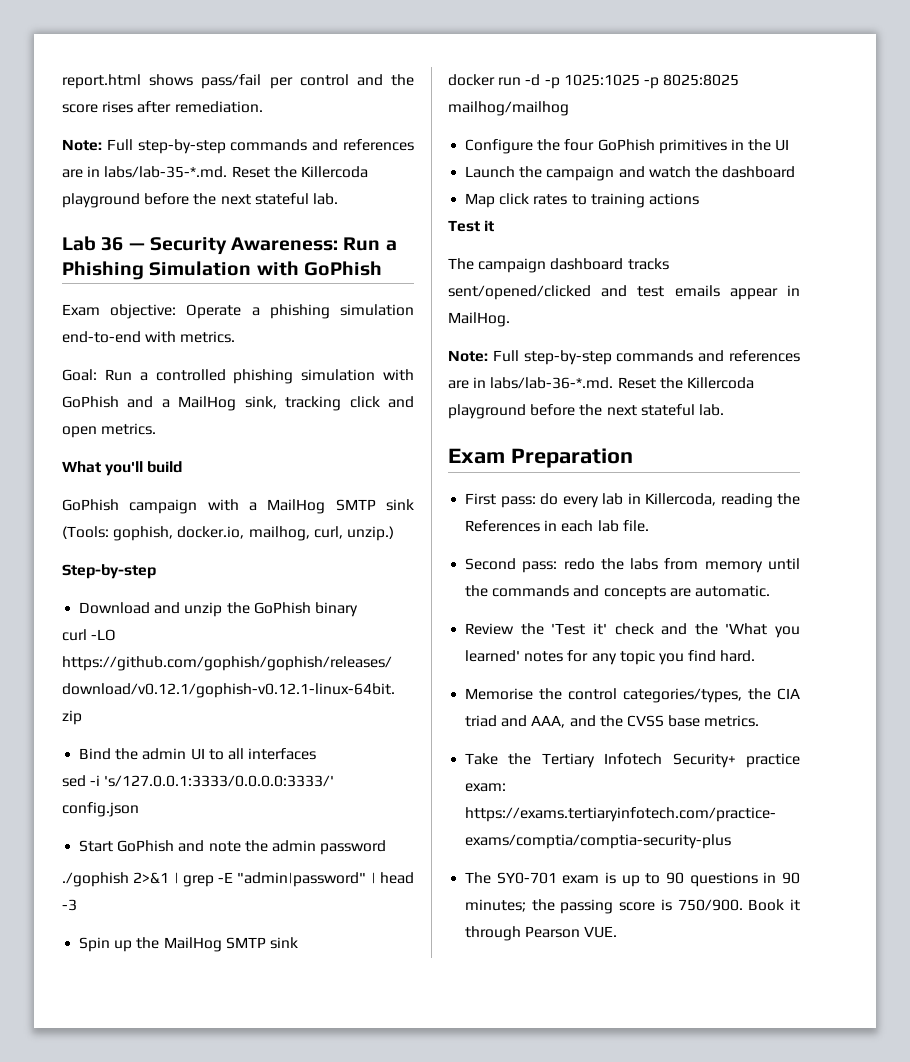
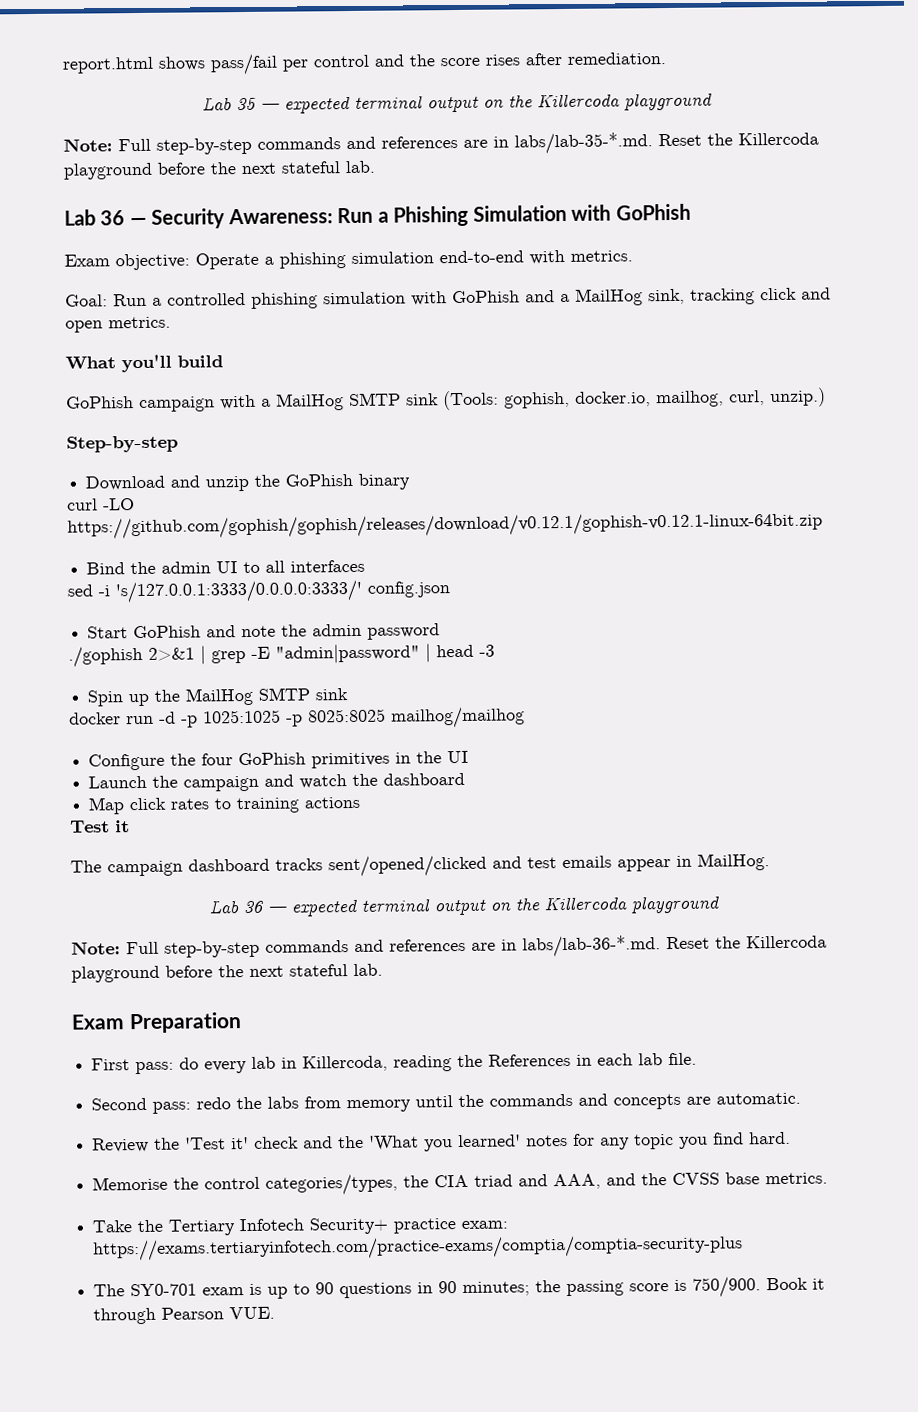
(263, 107) none -> [201,92,713,114] // Lab 35 — expected terminal output on the Killercoda playground
(510, 319) none -> [208,895,720,917] // Lab 36 — expected terminal output on the Killercoda playground

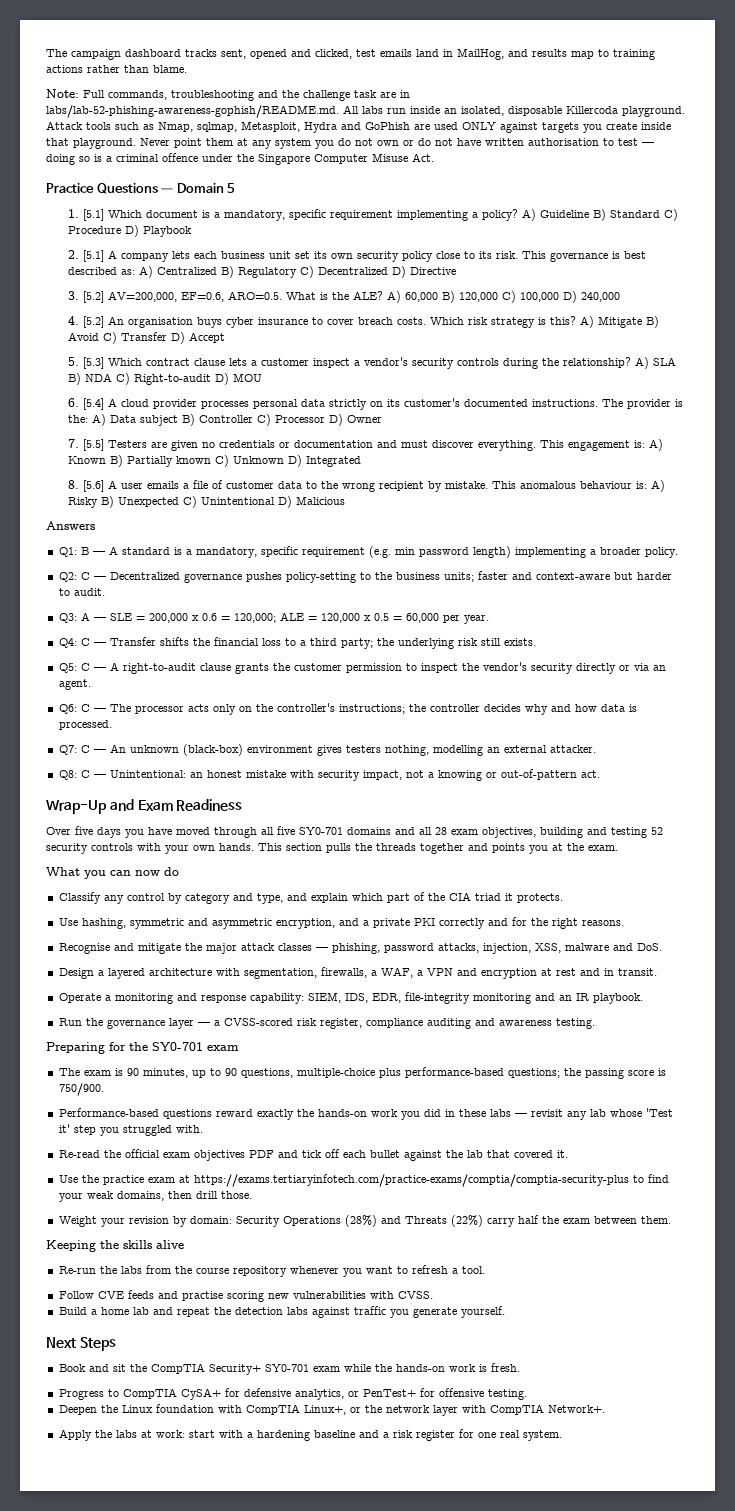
[62,52,666,76] [201,92,713,114] [63,132,819,155] [63,160,375,180] [64,203,691,229] [64,249,633,271] [65,287,831,309] [65,316,171,333] [65,354,223,373] [66,387,826,413] [66,435,178,453] [85,473,411,492] [67,498,135,511] [67,511,823,540] [86,559,366,575] [67,579,450,604] [87,623,441,640] [68,643,495,668] [87,687,349,707] [69,706,525,729] [88,750,470,771] [88,772,466,792] [88,796,361,815] [70,820,130,833] [70,853,770,878] [208,895,720,917] [71,935,827,958] [71,963,383,983] [71,1012,242,1034] [91,1052,698,1075] [91,1092,802,1114] [92,1131,792,1153] [92,1172,829,1196] [92,1217,509,1236] [93,1234,744,1262] [93,1283,198,1297] report.html shows pass/fail per control and the score rises after remediation. // Lab 35 — expected terminal output on the Killercoda playground // Note: Full step-by-step commands and references are in labs/lab-35-*.md. Reset the Killercoda playground before the next stateful lab. // Lab 36 — Security Awareness: Run a Phishing Simulation with GoPhish // Exam objective: Operate a phishing simulation end-to-end with metrics. // Goal: Run a controlled phishing simulation with GoPhish and a MailHog sink, tracking click and open metrics. // What you'll build // GoPhish campaign with a MailHog SMTP sink (Tools: gophish, docker.io, mailhog, curl, unzip.) // Step-by-step // Download and unzip the GoPhish binary // curl -LO https://github.com/gophish/gophish/releases/download/v0.12.1/gophish-v0.12.1-linux-64bit.zip // Bind the admin UI to all interfaces // sed -i 's/127.0.0.1:3333/0.0.0.0:3333/' config.json // Start GoPhish and note the admin password // ./gophish 2>&1 | grep -E "admin|password" | head -3 // Spin up the MailHog SMTP sink // docker run -d -p 1025:1025 -p 8025:8025 mailhog/mailhog // Configure the four GoPhish primitives in the UI // Launch the campaign and watch the dashboard // Map click rates to training actions // Test it // The campaign dashboard tracks sent/opened/clicked and test emails appear in MailHog. // Lab 36 — expected terminal output on the Killercoda playground // Note: Full step-by-step commands and references are in labs/lab-36-*.md. Reset the Killercoda playground before the next stateful lab. // Exam Preparation // First pass: do every lab in Killercoda, reading the References in each lab file. // Second pass: redo the labs from memory until the commands and concepts are automatic. // Review the 'Test it' check and the 'What you learned' notes for any topic you find hard. // Memorise the control categories/types, the CIA triad and AAA, and the CVSS base metrics. // Take the Tertiary Infotech Security+ practice exam: https://exams.tertiaryinfotech.com/practice-exams/comptia/comptia-security-plus // The SY0-701 -> [46,48,655,60] [46,65,187,73] [46,89,410,101] [46,105,685,118] [46,121,671,133] [46,138,654,149] [46,153,434,165] [46,183,236,194] [68,209,679,221] [68,225,193,237] [68,250,647,262] [68,266,457,278] [68,291,621,303] [68,316,660,328] [68,332,226,344] [68,357,677,369] [68,373,263,385] [68,398,684,410] [68,414,383,426] [68,439,664,451] [68,455,362,467] [68,480,666,492] [68,496,346,508] [46,521,95,530] [58,546,678,558] [58,571,672,583] [58,588,105,596] [58,612,489,624] [58,637,536,649] [58,662,666,674] [58,679,91,690] [58,703,637,715] [58,720,112,730] [58,744,596,756] [58,769,600,781] [46,799,243,814] [46,826,663,838] [46,843,618,854] [46,867,179,879] [58,892,563,904] [58,917,624,929] [58,943,662,954] [58,967,657,979] [58,992,643,1004] [58,1018,595,1029] [46,1042,239,1054] [58,1068,80,1076] The campaign dashboard tracks sent, opened and clicked, test emails land in MailHog, and results map to training actions rather than blame. // Note: Full commands, troubleshooting and the challenge task are in labs/lab-52-phishing-awareness-gophish/README.md. All labs run inside an isolated, disposable Killercoda playground. Attack tools such as Nmap, sqlmap, Metasploit, Hydra and GoPhish are used ONLY against targets you create inside that playground. Never point them at any system you do not own or do not have written authorisation to test — doing so is a criminal offence under the Singapore Computer Misuse Act. // Practice Questions — Domain 5 // 1. [5.1] Which document is a mandatory, specific requirement implementing a policy? A) Guideline B) Standard C) Procedure D) Playbook // 2. [5.1] A company lets each business unit set its own security policy close to its risk. This governance is best described as: A) Centralized B) Regulatory C) Decentralized D) Directive // 3. [5.2] AV=200,000, EF=0.6, ARO=0.5. What is the ALE? A) 60,000 B) 120,000 C) 100,000 D) 240,000 // 4. [5.2] An organisation buys cyber insurance to cover breach costs. Which risk strategy is this? A) Mitigate B) Avoid C) Transfer D) Accept // 5. [5.3] Which contract clause lets a customer inspect a vendor's security controls during the relationship? A) SLA B) NDA C) Right-to-audit D) MOU // 6. [5.4] A cloud provider processes personal data strictly on its customer's documented instructions. The provider is the: A) Data subject B) Controller C) Processor D) Owner // 7. [5.5] Testers are given no credentials or documentation and must discover everything. This engagement is: A) Known B) Partially known C) Unknown D) Integrated // 8. [5.6] A user emails a file of customer data to the wrong recipient by mistake. This anomalous behaviour is: A) Risky B) Unexpected C) Unintentional D) Malicious // Answers // Q1: B — A standard is a mandatory, specific requirement (e.g. min password length) implementing a broader policy. // Q2: C — Decentralized governance pushes policy-setting to the business units; faster and context-aware but harder to audit. // Q3: A — SLE = 200,000 x 0.6 = 120,000; ALE = 120,000 x 0.5 = 60,000 per year. // Q4: C — Transfer shifts the financial loss to a third party; the underlying risk still exists. // Q5: C — A right-to-audit clause grants the customer permission to inspect the vendor's security directly or via an agent. // Q6: C — The processor acts only on the controller's instructions; the controller decides why and how data is processed. // Q7: C — An unknown (black-box) environment gives testers nothing, modelling an external attacker. // Q8: C — Unintentional: an honest mistake with security impact, not a knowing or out-of-pattern act. // Wrap-Up and Exam Readiness // Over five days you have moved through all five SY0-701 domains and all 28 exam objectives, building and testing 52 security controls with your own hands. This section pulls the threads together and points you at the exam. // What you can now do // Classify any control by category and type, and explain which part of the CIA triad it protects. // Use hashing, symmetric and asymmetric encryption, and a private PKI correctly and for the right reasons. // Recognise and mitigate the major attack classes — phishing, password attacks, injection, XSS, malware and DoS. // Design a layered architecture with segmentation, firewalls, a WAF, a VPN and encryption at rest and in transit. // Operate a monitoring and response capability: SIEM, IDS, EDR, file-integrity monitoring and an IR playbook. // Run the governance layer — a CVSS-scored risk register, compliance auditing and awareness testing. // Preparing for the SY0-701 exam // The
(263, 1289) none -> [126,1068,188,1078] 90 minutes,
[339,1281,531,1299] questions in 90 minutes; -> [240,1067,560,1078] questions, multiple-choice plus performance-based questions;
[766,1277,826,1291] [93,1306,276,1325] Book it through Pearson VUE. -> [58,1108,673,1120] [58,1124,203,1136] [58,1149,568,1161] [58,1174,669,1187] [58,1191,252,1202] [58,1215,671,1227] [46,1240,184,1252] [58,1265,485,1277] [58,1290,433,1302] [58,1306,505,1318] [46,1337,116,1351] [58,1363,520,1375] [58,1388,527,1400] [58,1404,605,1416] [58,1429,562,1441] // Performance-based questions reward exactly the hands-on work you did in these labs — revisit any lab whose 'Test it' step you struggled with. // Re-read the official exam objectives PDF and tick off each bullet against the lab that covered it. // Use the practice exam at https://exams.tertiaryinfotech.com/practice-exams/comptia/comptia-security-plus to find your weak domains, then drill those. // Weight your revision by domain: Security Operations (28%) and Threats (22%) carry half the exam between them. // Keeping the skills alive // Re-run the labs from the course repository whenever you want to refresh a tool. // Follow CVE feeds and practise scoring new vulnerabilities with CVSS. // Build a home lab and repeat the detection labs against traffic you generate yourself. // Next Steps // Book and sit the CompTIA Security+ SY0-701 exam while the hands-on work is fresh. // Progress to CompTIA CySA+ for defensive analytics, or PenTest+ for offensive testing. // Deepen the Linux foundation with CompTIA Linux+, or the network layer with CompTIA Network+. // Apply the labs at work: start with a hardening baseline and a risk register for one real system.

